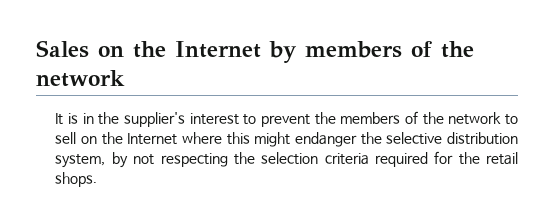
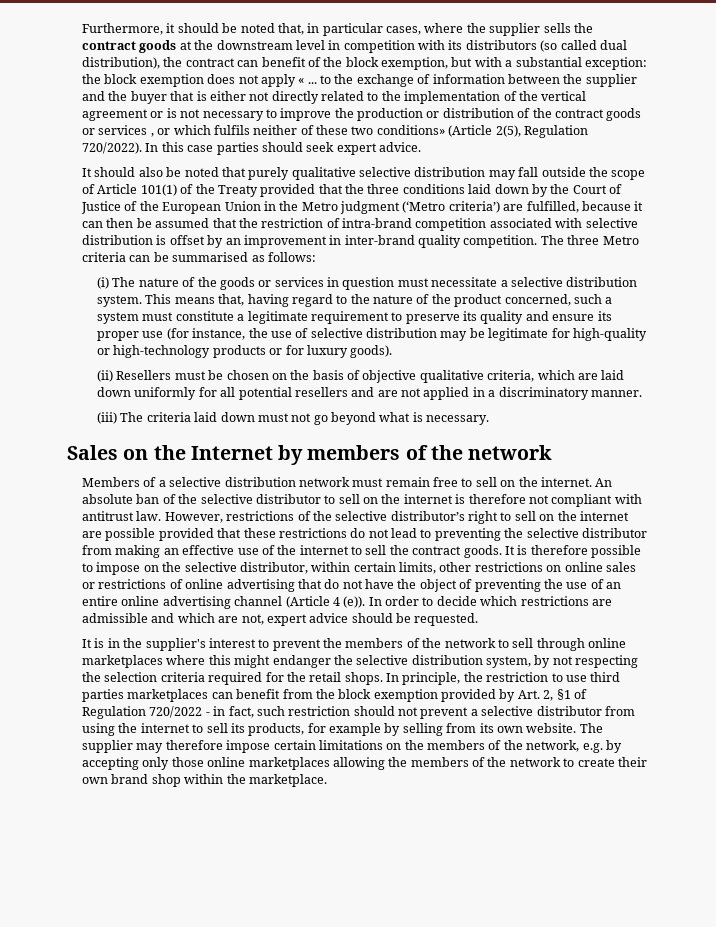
(36, 49) none -> [82,23,593,36] [82,40,627,53] [82,57,647,70] [82,74,637,87] [82,91,587,104] [82,108,642,121] [82,125,588,138] [82,142,422,155] [82,167,646,180] [82,184,623,197] [81,201,644,214] [82,218,638,231] [82,235,639,248] [82,252,316,262] [97,277,638,290] [97,294,613,307] [97,311,612,324] [97,328,647,341] [97,345,393,358] [97,370,625,383] [97,387,642,400] [97,412,490,425] Furthermore, it should be noted that, in particular cases, where the supplier sells the contract goods at the downstream level in competition with its distributors (so called dual distribution), the contract can benefit of the block exemption, but with a substantial exception: the block exemption does not apply « ... to the exchange of information between the supplier and the buyer that is either not directly related to the implementation of the vertical agreement or is not necessary to improve the production or distribution of the contract goods or services , or which fulfils neither of these two conditions» (Article 2(5), Regulation 720/2022). In this case parties should seek expert advice. // It should also be noted that purely qualitative selective distribution may fall outside the scope of Article 101(1) of the Treaty provided that the three conditions laid down by the Court of Justice of the European Union in the Metro judgment (‘Metro criteria’) are fulfilled, because it can then be assumed that the restriction of intra-brand competition associated with selective distribution is offset by an improvement in inter-brand quality competition. The three Metro criteria can be summarised as follows: // (i) The nature of the goods or services in question must necessitate a selective distribution system. This means that, having regard to the nature of the product concerned, such a system must constitute a legitimate requirement to preserve its quality and ensure its proper use (for instance, the use of selective distribution may be legitimate for high-quality or high-technology products or for luxury goods). // (ii) Resellers must be chosen on the basis of objective qualitative criteria, which are laid down uniformly for all potential resellers and are not applied in a discriminatory manner. // (iii) The criteria laid down must not go beyond what is necessary. //
(125, 78) none -> [82,477,613,487] [82,494,642,507] [82,511,629,524] [82,528,647,541] [82,545,642,558] [82,562,636,575] [82,579,622,592] [82,596,612,609] [82,613,479,626] // Members of a selective distribution network must remain free to sell on the internet. An absolute ban of the selective distributor to sell on the internet is therefore not compliant with antitrust law. However, restrictions of the selective distributor’s right to sell on the internet are possible provided that these restrictions do not lead to preventing the selective distributor from making an effective use of the internet to sell the contract goods. It is therefore possible to impose on the selective distributor, within certain limits, other restrictions on online sales or restrictions of online advertising that do not have the object of preventing the use of an entire online advertising channel (Article 4 (e)). In order to decide which restrictions are admissible and which are not, expert advice should be requested.
[81,132,178,145] on the Internet -> [536,638,627,651] [82,655,164,668] through online marketplaces
(98, 179) none -> [386,672,621,685] [82,689,587,702] [82,706,635,719] [82,723,603,736] [82,740,622,753] [82,757,647,770] [82,774,327,787] In principle, the restriction to use third parties marketplaces can benefit from the block exemption provided by Art. 2, §1 of Regulation 720/2022 - in fact, such restriction should not prevent a selective distributor from using the internet to sell its products, for example by selling from its own website. The supplier may therefore impose certain limitations on the members of the network, e.g. by accepting only those online marketplaces allowing the members of the network to create their own brand shop within the marketplace.

